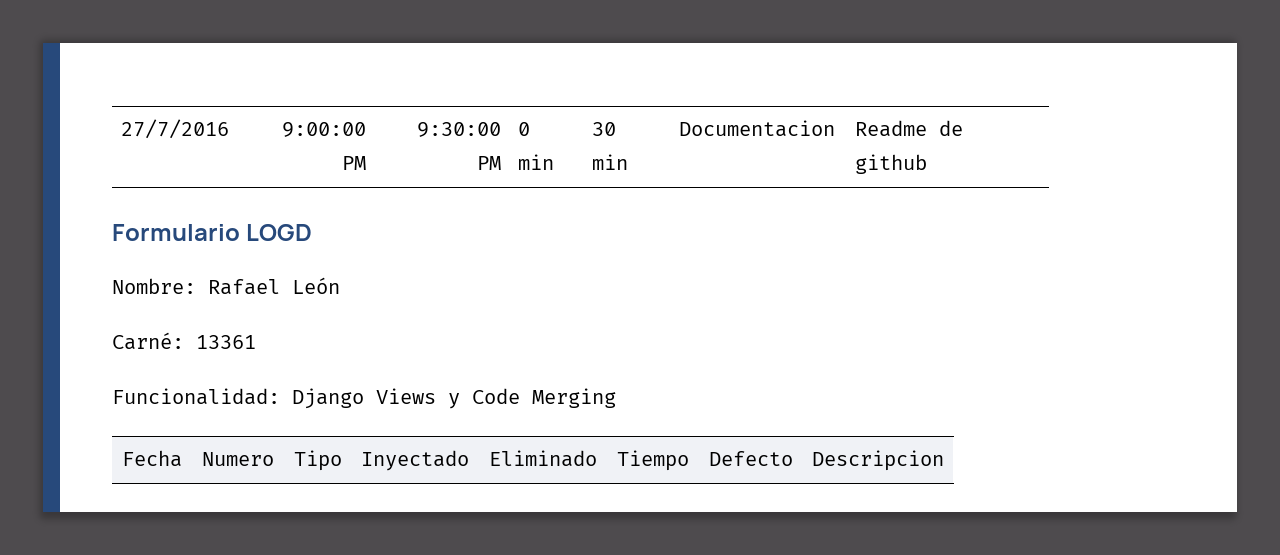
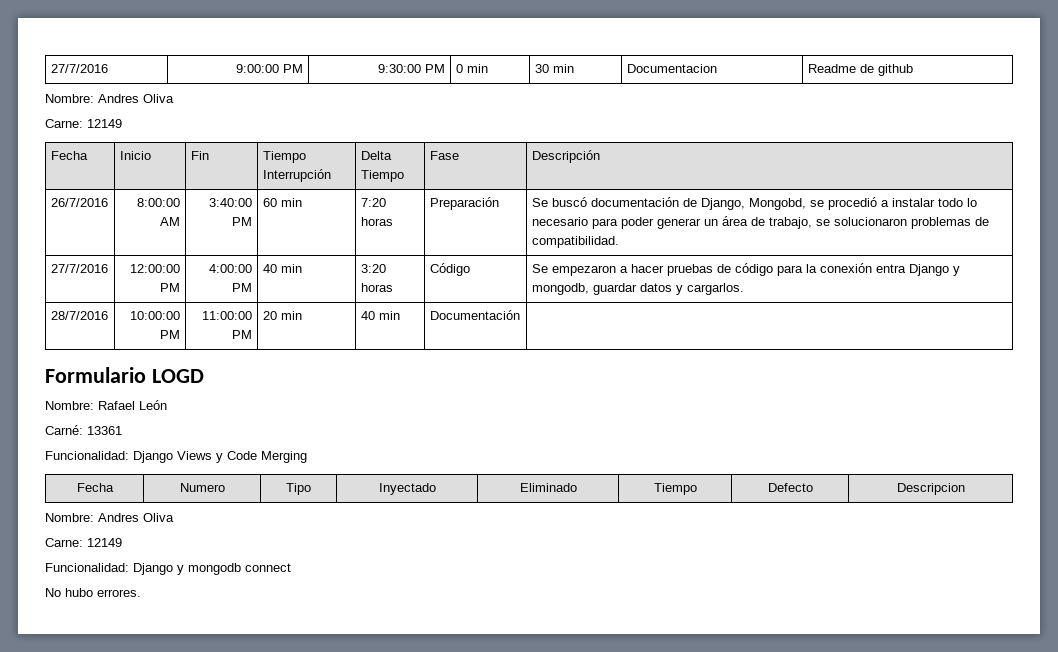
(928, 164) none -> [45,94,174,103] [45,119,122,128] [50,151,88,160] [119,151,151,160] [190,151,209,160] [262,151,306,163] [262,169,331,182] [360,151,392,160] [360,170,404,182] [429,151,459,160] [531,150,600,163] [50,198,108,207] [137,198,181,207] [160,217,181,226] [209,198,253,207] [232,217,253,226] [262,198,302,207] [360,198,386,207] [360,217,393,226] [429,197,499,210] [531,197,977,210] [531,216,989,229] [531,236,619,248] [50,264,108,273] [130,264,181,273] [160,283,181,292] [209,264,253,273] [232,283,253,292] [262,264,302,273] [360,264,386,273] [360,283,393,292] [429,263,470,276] [531,263,960,276] [531,283,744,295] [50,311,108,320] [130,311,181,320] [160,330,181,339] [202,311,253,320] [232,330,253,339] [262,311,302,320] [360,311,400,320] [429,310,520,320] // Nombre: Andres Oliva // Carne: 12149 // Fecha | Inicio | Fin | Tiempo Interrupción | Delta Tiempo | Fase | Descripción // 26/7/2016 | 8:00:00 AM | 3:40:00 PM | 60 min | 7:20 horas | Preparación | Se buscó documentación de Django, Mongobd, se procedió a instalar todo lo necesario para poder generar un área de trabajo, se solucionaron problemas de compatibilidad. // 27/7/2016 | 12:00:00 PM | 4:00:00 PM | 40 min | 3:20 horas | Código | Se empezaron a hacer pruebas de código para la conexión entra Django y mongodb, guardar datos y cargarlos. // 28/7/2016 | 10:00:00 PM | 11:00:00 PM | 20 min | 40 min | Documentación |
(944, 460) none -> [45,513,174,522] [45,538,122,547] [45,563,291,575] [45,588,141,597] // Nombre: Andres Oliva // Carne: 12149 // Funcionalidad: Django y mongodb connect // No hubo errores.

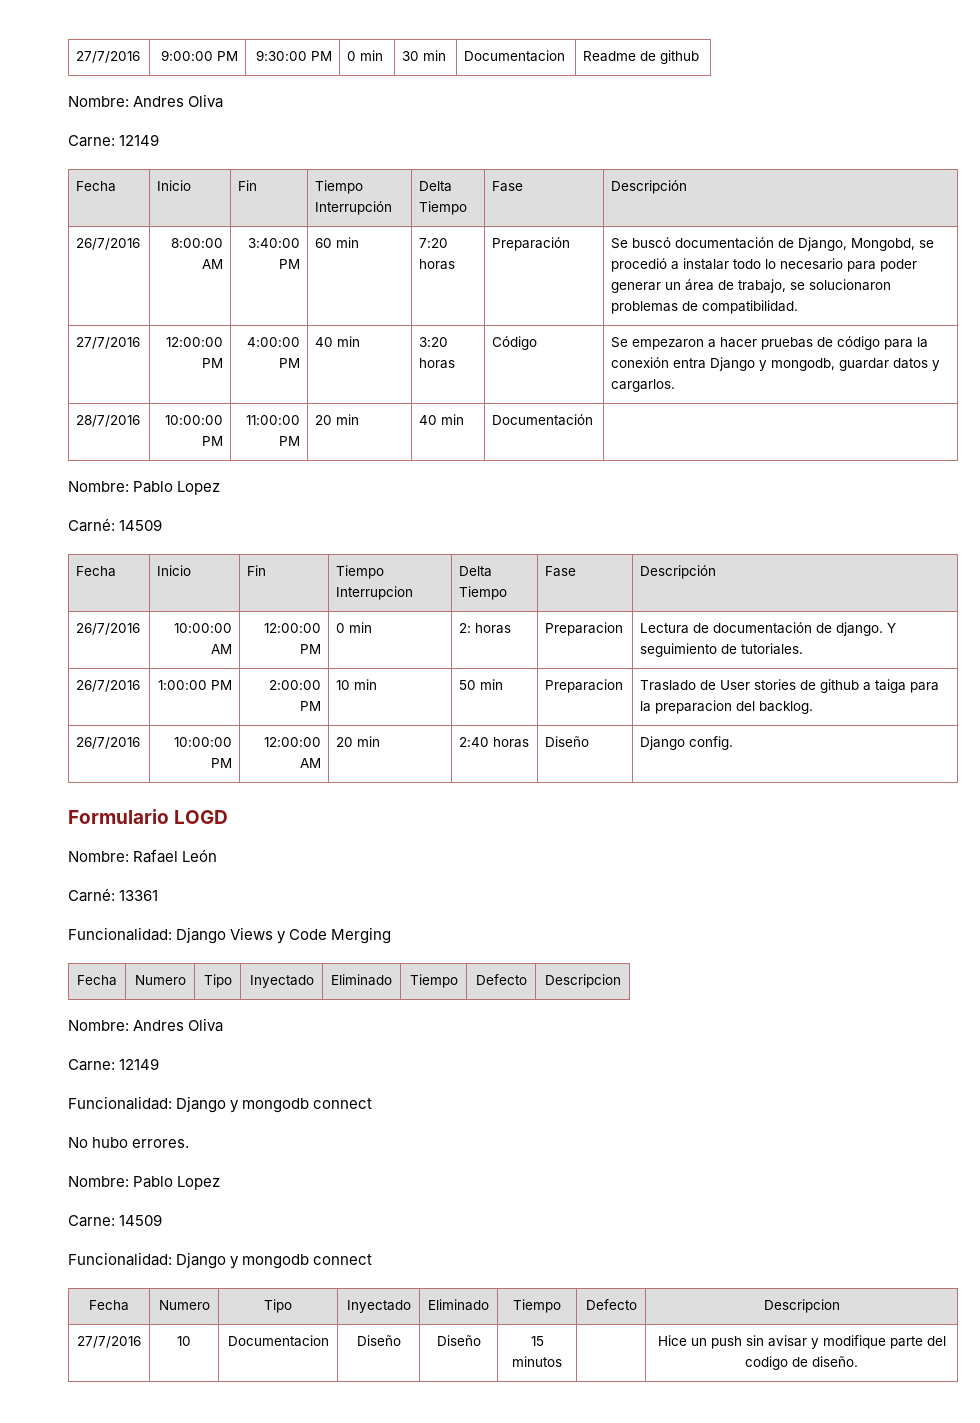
(520, 315) none -> [68,481,221,495] [68,518,163,532] [76,566,117,577] [157,565,192,576] [247,565,267,576] [336,565,385,579] [336,586,414,600] [459,566,493,577] [459,586,508,600] [545,566,577,577] [640,565,717,579] [76,623,141,635] [173,623,232,633] [210,644,232,654] [263,623,321,633] [299,644,321,654] [336,622,373,633] [459,623,512,634] [545,622,624,636] [640,622,897,636] [640,643,804,657] [76,680,141,692] [157,680,232,690] [268,680,321,690] [299,701,321,711] [336,679,378,690] [459,679,504,690] [545,679,624,693] [640,679,940,693] [640,700,814,714] [76,737,141,749] [173,737,232,747] [210,758,232,768] [263,737,321,747] [299,758,321,768] [336,736,381,747] [459,737,530,748] [545,736,590,747] [640,736,734,750] // Nombre: Pablo Lopez // Carné: 14509 // Fecha | Inicio | Fin | Tiempo Interrupcion | Delta Tiempo | Fase | Descripción // 26/7/2016 | 10:00:00 AM | 12:00:00 PM | 0 min | 2: horas | Preparacion | Lectura de documentación de django. Y seguimiento de tutoriales. // 26/7/2016 | 1:00:00 PM | 2:00:00 PM | 10 min | 50 min | Preparacion | Traslado de User stories de github a taiga para la preparacion del backlog. // 26/7/2016 | 10:00:00 PM | 12:00:00 AM | 20 min | 2:40 horas | Diseño | Django config.
(141, 593) none -> [68,1176,221,1190] [68,1214,163,1227] [68,1252,373,1269] [89,1300,129,1311] [158,1300,210,1310] [264,1299,292,1313] [346,1300,411,1313] [428,1299,489,1311] [513,1299,561,1313] [585,1299,637,1310] [763,1299,840,1313] [77,1336,141,1348] [177,1336,191,1346] [227,1335,329,1347] [356,1335,401,1346] [436,1335,481,1346] [530,1336,544,1346] [512,1356,562,1367] [657,1335,946,1349] [745,1356,858,1370] // Nombre: Pablo Lopez // Carne: 14509 // Funcionalidad: Django y mongodb connect // Fecha | Numero | Tipo | Inyectado | Eliminado | Tiempo | Defecto | Descripcion // 27/7/2016 | 10 | Documentacion | Diseño | Diseño | 15 minutos | | Hice un push sin avisar y modifique parte del codigo de diseño.

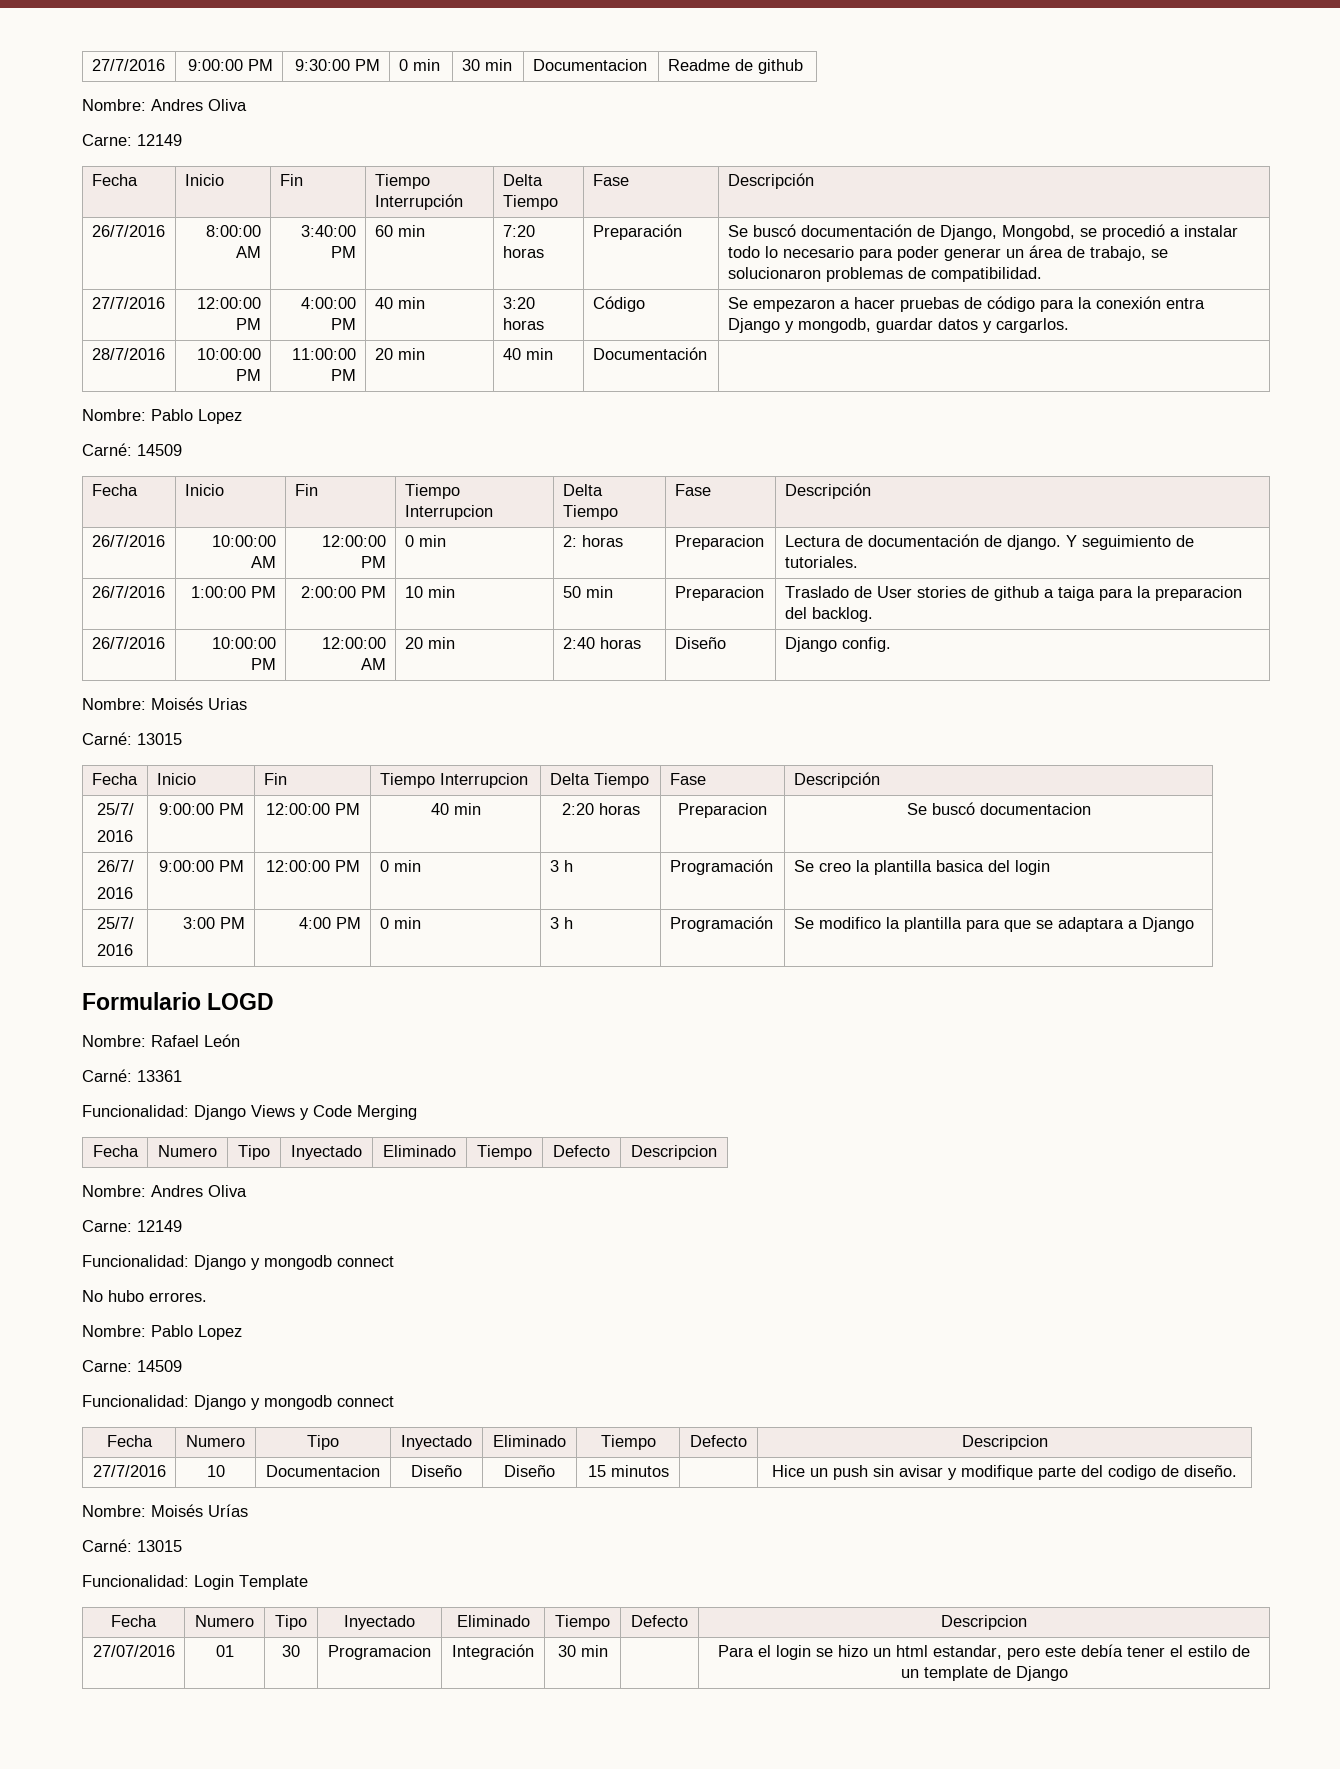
(734, 743) none -> [82,697,247,710] [82,732,182,745] [91,773,138,785] [156,773,196,785] [263,773,287,785] [379,773,528,788] [549,773,649,788] [669,773,706,785] [793,772,880,788] [96,803,134,815] [97,830,133,842] [158,803,244,815] [265,803,360,815] [430,803,481,815] [561,803,640,815] [678,803,767,818] [906,802,1091,815] [96,860,134,872] [97,887,133,899] [158,860,244,872] [265,860,360,872] [379,860,421,872] [549,860,573,872] [669,859,773,875] [793,860,1050,875] [96,917,134,929] [97,944,133,956] [183,917,246,929] [299,917,362,929] [379,917,421,929] [549,917,573,929] [669,916,773,932] [793,917,1194,932] // Nombre: Moisés Urias // Carné: 13015 // Fecha | Inicio | Fin | Tiempo Interrupcion | Delta Tiempo | Fase | Descripción // 25/7/ // 2016 | 9:00:00 PM | 12:00:00 PM | 40 min | 2:20 horas | Preparacion | Se buscó documentacion // 26/7/ // 2016 | 9:00:00 PM | 12:00:00 PM | 0 min | 3 h | Programación | Se creo la plantilla basica del login // 25/7/ // 2016 | 3:00 PM | 4:00 PM | 0 min | 3 h | Programación | Se modifico la plantilla para que se adaptara a Django
(858, 1361) none -> [82,1504,248,1517] [82,1539,182,1552] [82,1575,308,1590] [111,1615,157,1627] [195,1615,254,1627] [275,1615,307,1630] [344,1615,415,1630] [456,1615,530,1627] [555,1615,610,1630] [631,1615,688,1627] [941,1615,1027,1630] [92,1645,175,1657] [215,1645,234,1657] [282,1645,300,1657] [328,1645,431,1660] [452,1644,534,1660] [557,1645,608,1657] [718,1644,1250,1660] [900,1666,1068,1681] // Nombre: Moisés Urías // Carné: 13015 // Funcionalidad: Login Template // Fecha | Numero | Tipo | Inyectado | Eliminado | Tiempo | Defecto | Descripcion // 27/07/2016 | 01 | 30 | Programacion | Integración | 30 min | | Para el login se hizo un html estandar, pero este debía tener el estilo de un template de Django

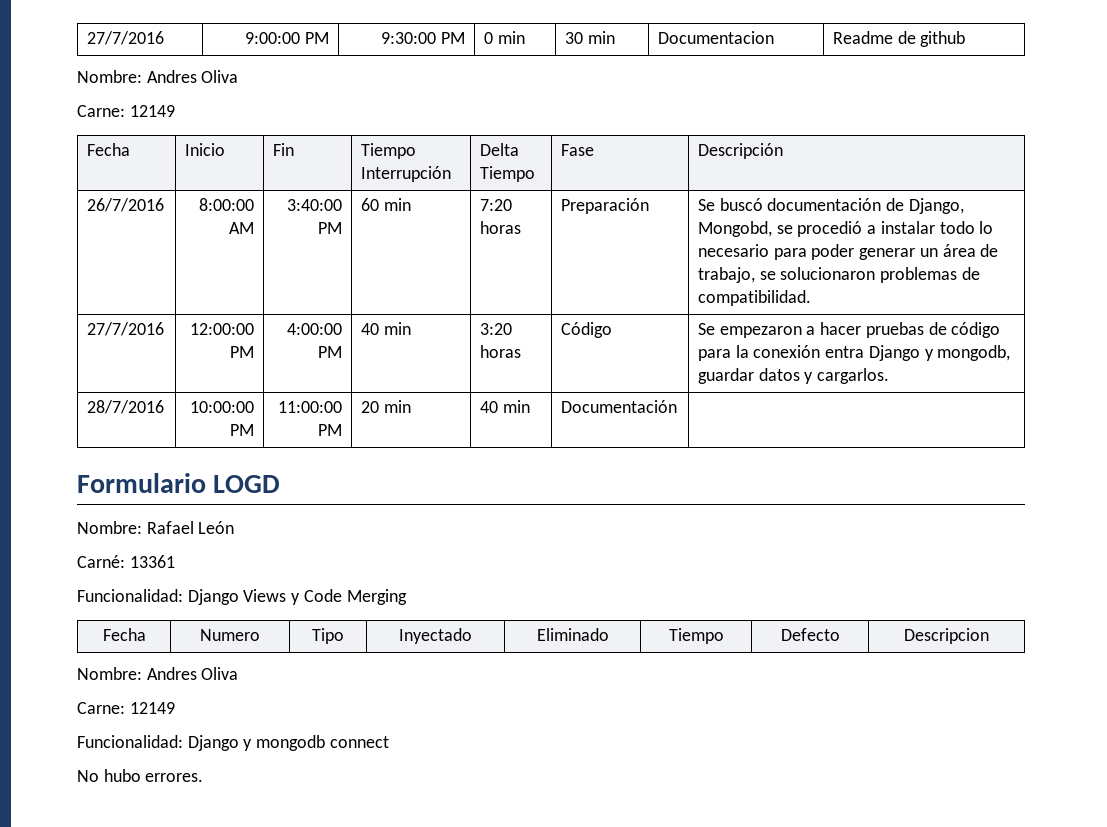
[82,409,242,424] [82,443,182,456] [91,484,138,496] [184,484,224,496] [294,484,318,496] [404,484,460,499] [404,505,493,520] [562,484,603,496] [562,505,618,520] [674,484,711,496] [784,483,871,499] [91,535,165,547] [212,535,277,547] [251,556,277,568] [322,535,387,547] [361,556,387,568] [404,535,446,547] [562,535,623,547] [674,535,764,550] [784,534,1194,550] [784,556,858,568] [91,586,165,598] [191,586,277,598] [301,586,387,598] [404,586,455,598] [562,586,613,598] [674,586,764,601] [784,586,1242,601] [784,607,873,622] [91,637,165,649] [212,637,277,649] [251,658,277,670] [322,637,387,649] [361,658,387,670] [404,637,455,649] [562,637,641,649] [674,637,726,649] [784,637,891,652] [82,697,247,710] [82,732,182,745] [91,773,138,785] [156,773,196,785] [263,773,287,785] [379,773,528,788] [549,773,649,788] [669,773,706,785] [793,772,880,788] [96,803,134,815] [97,830,133,842] [158,803,244,815] [265,803,360,815] [430,803,481,815] [561,803,640,815] [678,803,767,818] [906,802,1091,815] [96,860,134,872] [97,887,133,899] [158,860,244,872] [265,860,360,872] [379,860,421,872] [549,860,573,872] [669,859,773,875] [793,860,1050,875] [96,917,134,929] [97,944,133,956] [183,917,246,929] [299,917,362,929] [379,917,421,929] [549,917,573,929] [669,916,773,932] [793,917,1194,932] // Nombre: Pablo Lopez // Carné: 14509 // Fecha | Inicio | Fin | Tiempo Interrupcion | Delta Tiempo | Fase | Descripción // 26/7/2016 | 10:00:00 AM | 12:00:00 PM | 0 min | 2: horas | Preparacion | Lectura de documentación de django. Y seguimiento de tutoriales. // 26/7/2016 | 1:00:00 PM | 2:00:00 PM | 10 min | 50 min | Preparacion | Traslado de User stories de github a taiga para la preparacion del backlog. // 26/7/2016 | 10:00:00 PM | 12:00:00 AM | 20 min | 2:40 horas | Diseño | Django config. // Nombre: Moisés Urias // Carné: 13015 // Fecha | Inicio | Fin | Tiempo Interrupcion | Delta Tiempo | Fase | Descripción // 25/7/ // 2016 | 9:00:00 PM | 12:00:00 PM | 40 min | 2:20 horas | Preparacion | Se buscó documentacion // 26/7/ // 2016 | 9:00:00 PM | 12:00:00 PM | 0 min | 3 h | Programación | Se creo la plantilla basica del login // 25/7/ // 2016 | 3:00 PM | 4:00 PM | 0 min | 3 h | Programación | Se modifico la plantilla para que se adaptara a Django -> (678, 406) none
[82,1325,242,1340] [82,1360,182,1372] [82,1395,394,1410] [106,1435,153,1447] [186,1435,245,1447] [307,1435,339,1450] [401,1435,472,1450] [493,1435,566,1447] [600,1435,656,1450] [690,1435,747,1447] [961,1435,1048,1450] [92,1465,166,1477] [206,1465,225,1477] [266,1465,380,1477] [411,1465,462,1477] [504,1465,555,1477] [587,1465,669,1477] [772,1465,1237,1480] [82,1504,248,1517] [82,1539,182,1552] [82,1575,308,1590] [111,1615,157,1627] [195,1615,254,1627] [275,1615,307,1630] [344,1615,415,1630] [456,1615,530,1627] [555,1615,610,1630] [631,1615,688,1627] [941,1615,1027,1630] [92,1645,175,1657] [215,1645,234,1657] [282,1645,300,1657] [328,1645,431,1660] [452,1644,534,1660] [557,1645,608,1657] [718,1644,1250,1660] [900,1666,1068,1681] // Nombre: Pablo Lopez // Carne: 14509 // Funcionalidad: Django y mongodb connect // Fecha | Numero | Tipo | Inyectado | Eliminado | Tiempo | Defecto | Descripcion // 27/7/2016 | 10 | Documentacion | Diseño | Diseño | 15 minutos | | Hice un push sin avisar y modifique parte del codigo de diseño. // Nombre: Moisés Urías // Carné: 13015 // Funcionalidad: Login Template // Fecha | Numero | Tipo | Inyectado | Eliminado | Tiempo | Defecto | Descripcion // 27/07/2016 | 01 | 30 | Programacion | Integración | 30 min | | Para el login se hizo un html estandar, pero este debía tener el estilo de un template de Django -> (204, 777) none

